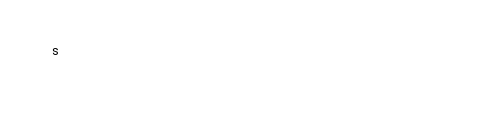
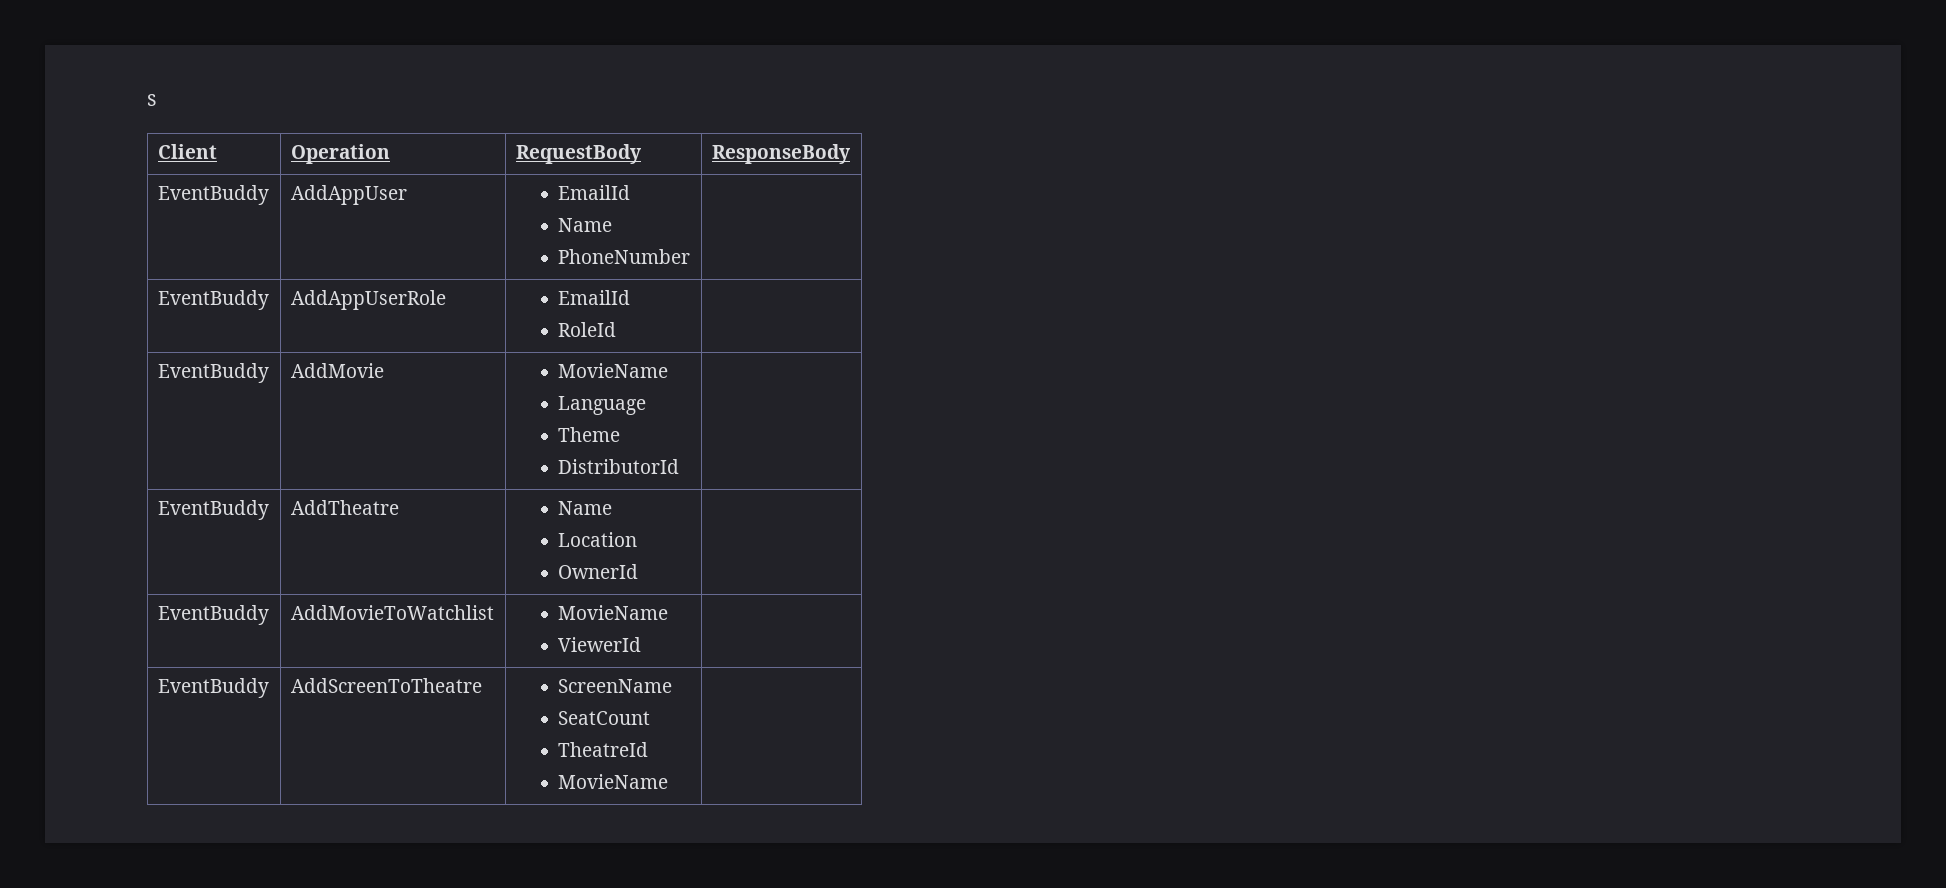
(59, 51) none -> [157,144,217,159] [290,144,390,164] [515,144,641,164] [711,144,850,164] [157,185,269,205] [290,185,407,205] [557,185,630,200] [557,218,612,232] [557,249,690,264] [157,290,269,310] [290,290,446,310] [557,290,630,305] [557,322,616,337] [157,363,269,383] [290,363,384,378] [557,363,668,378] [557,396,646,415] [557,427,620,442] [557,459,679,474] [157,500,269,520] [290,500,399,515] [557,501,612,515] [557,532,637,547] [557,564,638,579] [157,605,269,625] [290,605,494,620] [557,605,668,620] [557,637,641,652] [157,678,269,698] [290,678,482,693] [557,679,672,693] [557,711,650,725] [557,742,648,757] [557,774,668,789] // Client | Operation | RequestBody | ResponseBody // EventBuddy | AddAppUser | EmailId // Name // PhoneNumber | // EventBuddy | AddAppUserRole | EmailId // RoleId | // EventBuddy | AddMovie | MovieName // Language // Theme // DistributorId | // EventBuddy | AddTheatre | Name // Location // OwnerId | // EventBuddy | AddMovieToWatchlist | MovieName // ViewerId | // EventBuddy | AddScreenToTheatre | ScreenName // SeatCount // TheatreId // MovieName |

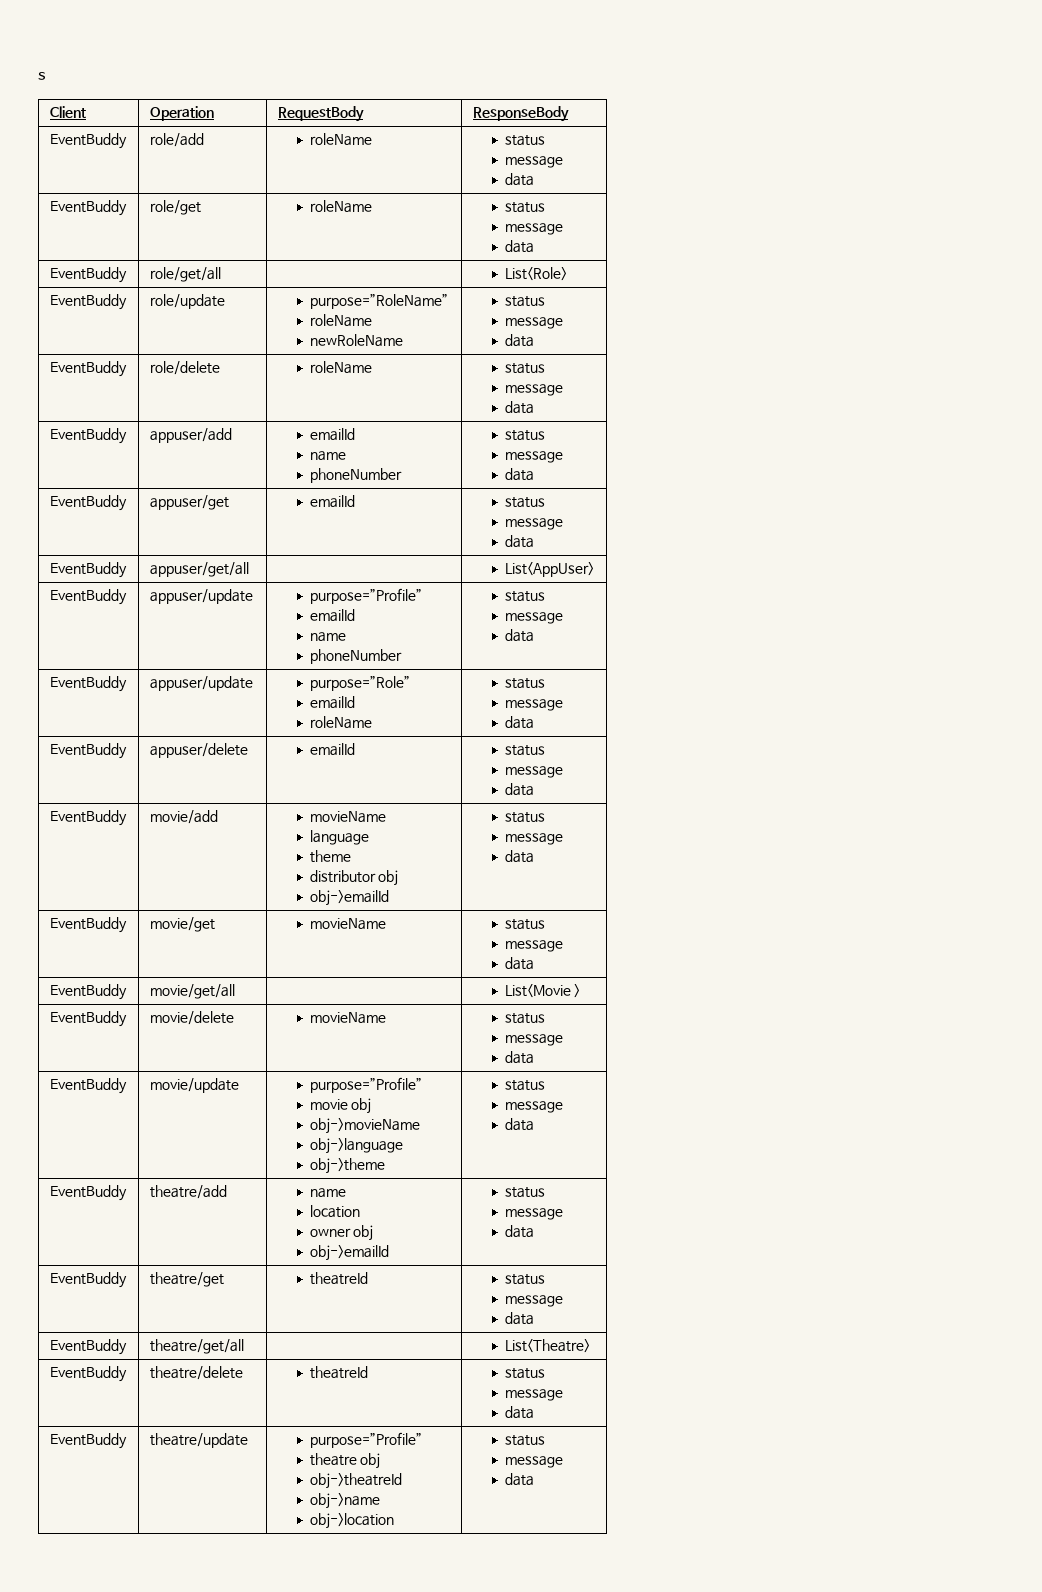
[290,185,407,205] [557,185,630,200] [557,218,612,232] [557,249,690,264] [157,290,269,310] [290,290,446,310] [557,290,630,305] [557,322,616,337] [157,363,269,383] [290,363,384,378] [557,363,668,378] [557,396,646,415] [557,427,620,442] [557,459,679,474] [157,500,269,520] [290,500,399,515] [557,501,612,515] [557,532,637,547] [557,564,638,579] [157,605,269,625] [290,605,494,620] [557,605,668,620] [557,637,641,652] [157,678,269,698] [290,678,482,693] [557,679,672,693] [557,711,650,725] [557,742,648,757] [557,774,668,789] AddAppUser | EmailId // Name // PhoneNumber | // EventBuddy | AddAppUserRole | EmailId // RoleId | // EventBuddy | AddMovie | MovieName // Language // Theme // DistributorId | // EventBuddy | AddTheatre | Name // Location // OwnerId | // EventBuddy | AddMovieToWatchlist | MovieName // ViewerId | // EventBuddy | AddScreenToTheatre | ScreenName // SeatCount // TheatreId // MovieName | -> [149,133,204,147] [309,133,372,146] [504,135,545,146] [504,156,563,168] [504,173,534,186] [49,200,127,216] [149,200,201,215] [309,200,372,213] [504,202,545,213] [504,223,563,235] [504,240,534,253] [49,267,127,283] [149,267,221,282] [504,267,567,281] [49,294,127,310] [149,294,225,309] [309,293,448,309] [309,314,372,327] [309,334,403,347] [504,296,545,307] [504,317,563,329] [504,334,534,347] [49,361,127,377] [149,361,220,375] [309,361,372,374] [504,363,545,374] [504,384,563,396] [504,401,534,414] [49,428,127,444] [149,428,232,443] [309,428,355,441] [309,451,346,461] [309,468,402,483] [504,430,545,441] [504,451,563,463] [504,468,534,481] [49,495,127,511] [149,495,229,510] [309,495,355,508] [504,497,545,508] [504,518,563,530] [504,535,534,548] [49,562,127,578] [149,562,249,577] [504,562,594,577] [49,589,127,605] [149,589,253,604] [309,588,422,604] [309,609,355,622] [309,632,346,642] [309,649,402,664] [504,591,545,602] [504,612,563,624] [504,629,534,642] [49,676,127,692] [149,676,253,691] [309,675,410,691] [309,696,355,709] [309,716,372,729] [504,678,545,689] [504,699,563,711] [504,716,534,729] [49,743,127,759] [149,743,248,758] [309,743,355,756] [504,745,545,756] [504,766,563,778] [504,783,534,796] [49,810,127,826] [149,810,218,824] [309,811,386,823] [309,830,369,845] [309,850,351,863] [309,870,399,886] [309,890,389,906] [504,812,545,823] [504,833,563,845] [504,850,534,863] [49,917,127,933] [149,917,215,932] [309,918,386,930] [504,919,545,930] [504,940,563,952] [504,957,534,970] [49,984,127,1000] [149,984,235,999] [504,984,581,998] [49,1011,127,1027] [149,1011,234,1025] [309,1012,386,1024] [504,1013,545,1024] [504,1034,563,1046] [504,1051,534,1064] [49,1078,127,1094] [149,1078,239,1093] [309,1077,422,1093] [309,1098,372,1114] [309,1118,420,1134] [309,1138,403,1154] [309,1158,385,1174] [504,1080,545,1091] [504,1101,563,1113] [504,1118,534,1131] [49,1185,127,1201] [149,1185,227,1199] [309,1188,346,1198] [309,1205,360,1218] [309,1225,374,1241] [309,1245,389,1261] [504,1187,545,1198] [504,1208,563,1220] [504,1225,534,1238] [49,1272,127,1288] [149,1272,224,1287] [309,1272,368,1285] [504,1274,545,1285] [504,1295,563,1307] [504,1312,534,1325] [49,1339,127,1355] [149,1339,244,1354] [504,1339,590,1353] [49,1366,127,1382] [149,1366,243,1380] [309,1366,368,1379] [504,1368,545,1379] [504,1389,563,1401] [504,1406,534,1419] [49,1433,127,1449] [149,1433,248,1448] [309,1432,422,1448] [309,1453,381,1469] [309,1473,402,1489] [309,1493,380,1509] [309,1513,394,1529] [504,1435,545,1446] [504,1456,563,1468] [504,1473,534,1486] role/add | roleName | status // message // data // EventBuddy | role/get | roleName | status // message // data // EventBuddy | role/get/all | | List<Role> // EventBuddy | role/update | purpose=”RoleName” // roleName // newRoleName | status // message // data // EventBuddy | role/delete | roleName | status // message // data // EventBuddy | appuser/add | emailId // name // phoneNumber | status // message // data // EventBuddy | appuser/get | emailId | status // message // data // EventBuddy | appuser/get/all | | List<AppUser> // EventBuddy | appuser/update | purpose=”Profile” // emailId // name // phoneNumber | status // message // data // EventBuddy | appuser/update | purpose=”Role” // emailId // roleName | status // message // data // EventBuddy | appuser/delete | emailId | status // message // data // EventBuddy | movie/add | movieName // language // theme // distributor obj // obj->emailId | status // message // data // EventBuddy | movie/get | movieName | status // message // data // EventBuddy | movie/get/all | | List<Movie > // EventBuddy | movie/delete | movieName | status // message // data // EventBuddy | movie/update | purpose=”Profile” // movie obj // obj->movieName // obj->language // obj->theme | status // message // data // EventBuddy | theatre/add | name // location // owner obj // obj->emailId | status // message // data // EventBuddy | theatre/get | theatreId | status // message // data // EventBuddy | theatre/get/all | | List<Theatre> // EventBuddy | theatre/delete | theatreId | status // message // data // EventBuddy | theatre/update | purpose=”Profile” // theatre obj // obj->theatreId // obj->name // obj->location | status // message // data

